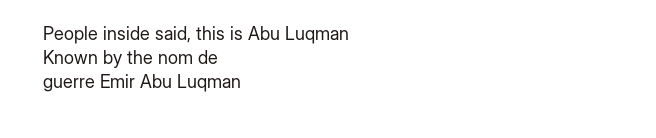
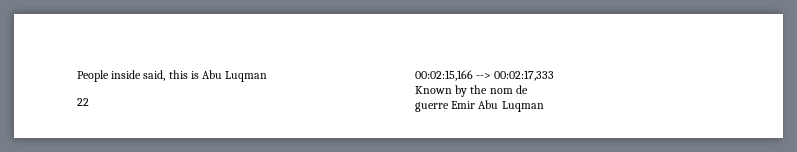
(349, 35) none -> [77,98,89,106] [415,70,555,81] // 22 // 00:02:15,166 --> 00:02:17,333

